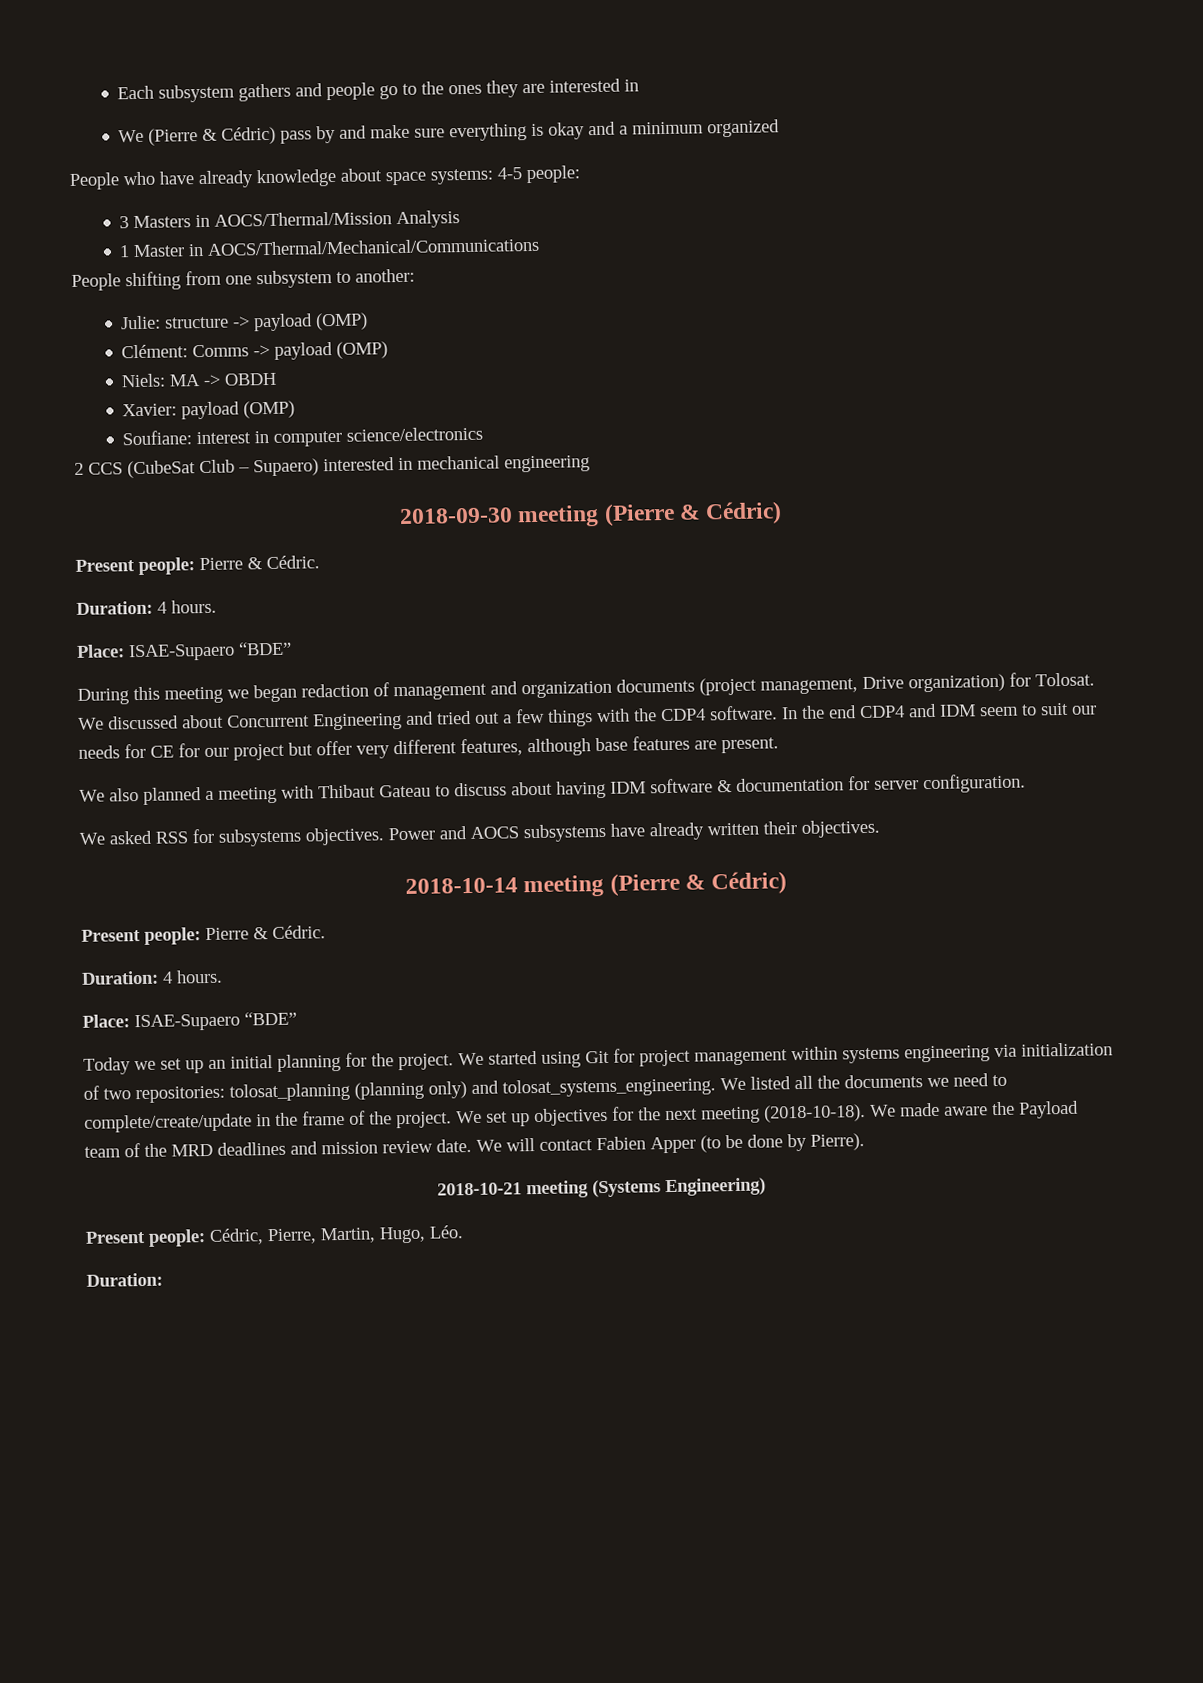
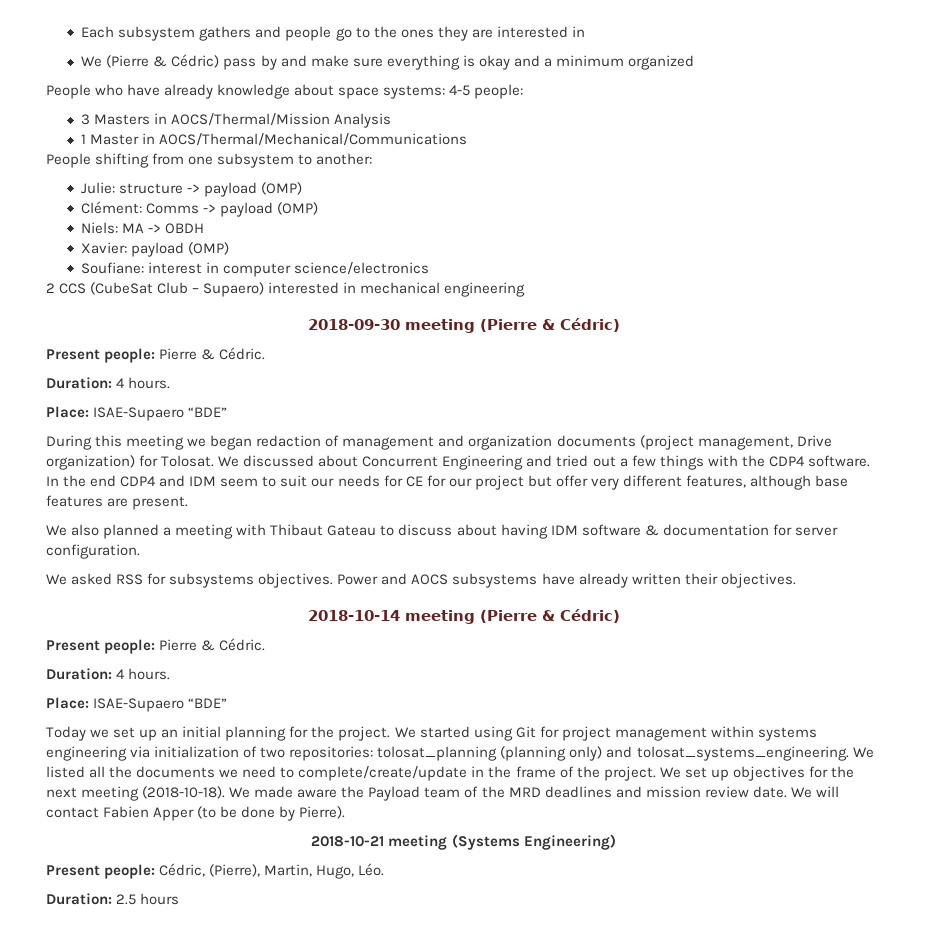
[267,1228,317,1245] Pierre, -> [209,864,261,877] (Pierre),
(163, 1279) none -> [116,893,180,905] 2.5 hours

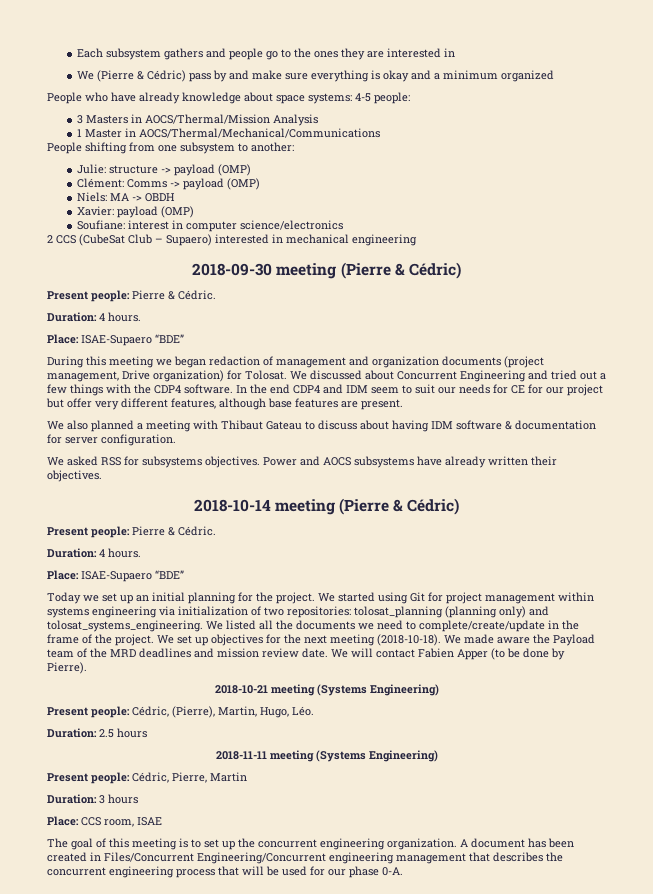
(180, 899) none -> [215,750,438,762] [47,772,247,784] [47,794,138,804] [47,816,162,827] [47,838,574,850] [47,852,563,864] [47,866,403,878] // 2018-11-11 meeting (Systems Engineering) // Present people: Cédric, Pierre, Martin // Duration: 3 hours // Place: CCS room, ISAE // The goal of this meeting is to set up the concurrent engineering organization. A document has been created in Files/Concurrent Engineering/Concurrent engineering management that describes the concurrent engineering process that will be used for our phase 0-A.

